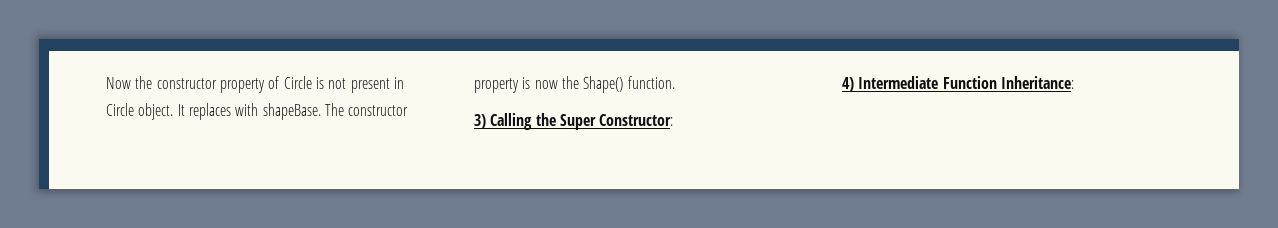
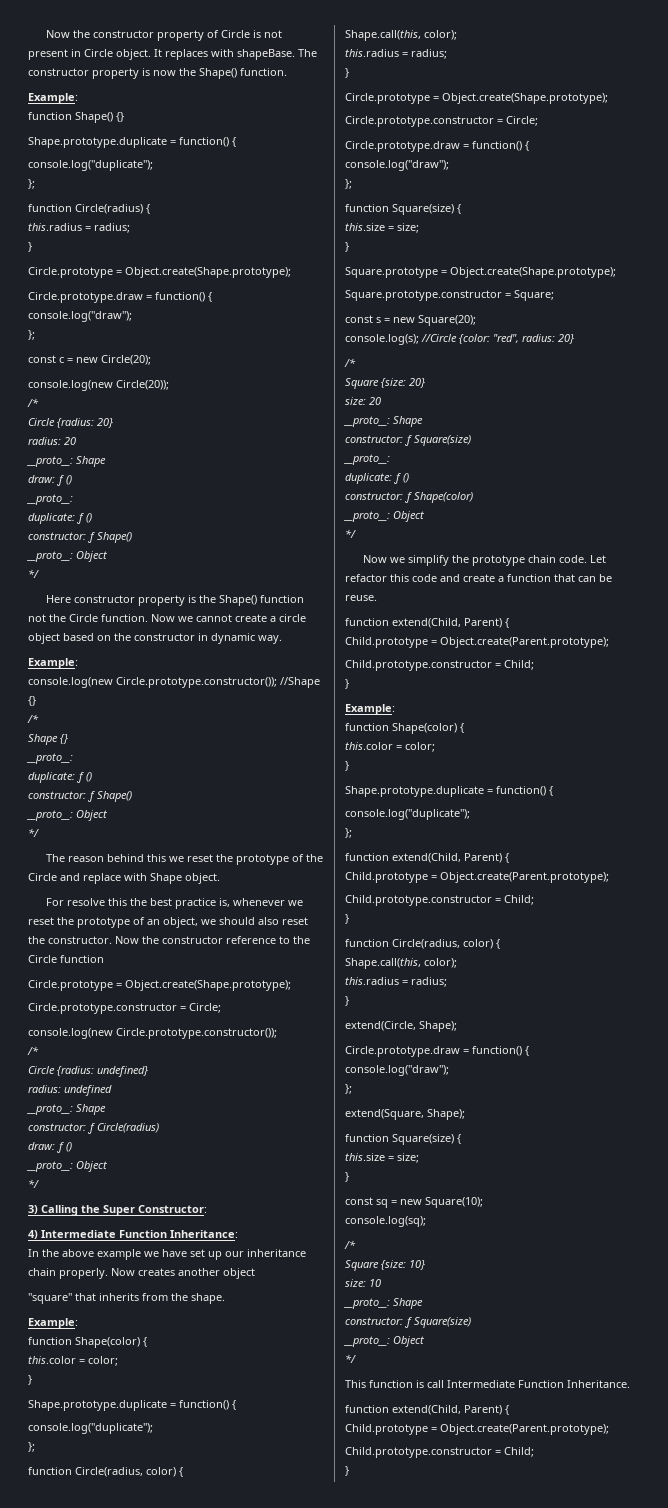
(675, 82) none -> [28,93,78,104] [28,112,124,123] [28,137,236,148] [28,160,153,171] [28,179,35,189] [28,204,150,214] [28,223,130,233] [28,242,32,252] [28,267,291,278] [28,292,212,303] [28,311,132,322] [28,330,35,340] [28,355,151,365] [28,380,169,391] [27,398,39,407] [28,418,113,428] [28,437,76,445] [26,456,106,467] [28,475,72,486] [26,494,73,505] [28,513,92,524] [28,532,132,543] [26,551,107,562] [28,569,39,578] [45,595,304,606] [28,614,306,622] [28,633,282,644] [28,658,78,669] [28,677,320,688] [28,696,36,706] [27,714,39,723] [28,734,68,745] [26,753,73,764] [28,772,92,783] [28,791,132,802] [26,810,107,821] [28,828,39,837] [45,854,323,865] [28,873,220,884] [45,898,303,909] [28,917,308,928] [28,936,310,944] [28,955,104,963] [28,980,291,991] [28,1003,221,1014] [28,1028,277,1039] [27,1046,39,1055] [28,1066,148,1077] [28,1085,112,1096] [26,1104,106,1115] [28,1123,159,1134] [28,1142,72,1153] [26,1161,107,1172] [28,1179,39,1188] // Example: // function Shape() {} // Shape.prototype.duplicate = function() { // console.log("duplicate"); // }; // function Circle(radius) { // this.radius = radius; // } // Circle.prototype = Object.create(Shape.prototype); // Circle.prototype.draw = function() { // console.log("draw"); // }; // const c = new Circle(20); // console.log(new Circle(20)); // /* // Circle {radius: 20} // radius: 20 // __proto__: Shape // draw: ƒ () // __proto__: // duplicate: ƒ () // constructor: ƒ Shape() // __proto__: Object // */ // Here constructor property is the Shape() function not the Circle function. Now we cannot create a circle object based on the constructor in dynamic way. // Example: // console.log(new Circle.prototype.constructor()); //Shape {} // /* // Shape {} // __proto__: // duplicate: ƒ () // constructor: ƒ Shape() // __proto__: Object // */ // The reason behind this we reset the prototype of the Circle and replace with Shape object. // For resolve this the best practice is, whenever we reset the prototype of an object, we should also reset the constructor. Now the constructor reference to the Circle function // Circle.prototype = Object.create(Shape.prototype); // Circle.prototype.constructor = Circle; // console.log(new Circle.prototype.constructor()); // /* // Circle {radius: undefined} // radius: undefined // __proto__: Shape // constructor: ƒ Circle(radius) // draw: ƒ () // __proto__: Object // */
(1074, 82) none -> [28,1249,306,1260] [28,1268,255,1279] [28,1293,225,1304] [28,1318,78,1329] [28,1337,147,1348] [28,1356,118,1366] [28,1375,32,1385] [28,1400,236,1411] [28,1423,153,1434] [28,1442,35,1452] [28,1467,183,1477] [345,30,457,41] [345,49,447,59] [345,68,349,78] [345,93,608,104] [345,116,538,127] [345,141,529,152] [345,160,449,171] [345,179,352,189] [345,204,461,215] [345,223,419,233] [345,242,349,252] [345,267,616,278] [345,290,554,301] [345,315,476,326] [345,334,574,345] [344,358,356,367] [345,378,425,389] [345,397,381,405] [343,416,423,427] [345,435,471,446] [343,454,390,465] [345,473,409,484] [345,492,473,503] [343,511,424,522] [345,529,356,538] [362,555,606,566] [345,574,612,582] [345,595,377,601] [345,618,509,628] [345,637,609,648] [345,660,534,671] [345,679,349,689] [345,704,395,715] [345,723,464,734] [345,742,435,752] [345,761,349,771] [345,786,553,797] [345,809,470,820] [345,828,352,838] [345,853,509,863] [345,872,609,883] [345,895,534,906] [345,914,349,924] [345,939,500,949] [345,958,457,969] [345,977,447,987] [345,996,349,1006] [345,1021,457,1032] [345,1046,529,1057] [345,1065,449,1076] [345,1084,352,1094] [345,1109,465,1120] [345,1134,461,1145] [345,1153,419,1163] [345,1172,349,1182] [345,1197,483,1208] [345,1216,426,1227] [344,1240,356,1249] [345,1260,425,1271] [345,1279,381,1287] [343,1298,423,1309] [345,1317,471,1328] [343,1336,424,1347] [345,1354,356,1363] [345,1380,630,1388] [345,1405,509,1415] [345,1424,609,1435] [345,1447,534,1458] [345,1466,349,1476] // In the above example we have set up our inheritance chain properly. Now creates another object // "square" that inherits from the shape. // Example: // function Shape(color) { // this.color = color; // } // Shape.prototype.duplicate = function() { // console.log("duplicate"); // }; // function Circle(radius, color) { // Shape.call(this, color); // this.radius = radius; // } // Circle.prototype = Object.create(Shape.prototype); // Circle.prototype.constructor = Circle; // Circle.prototype.draw = function() { // console.log("draw"); // }; // function Square(size) { // this.size = size; // } // Square.prototype = Object.create(Shape.prototype); // Square.prototype.constructor = Square; // const s = new Square(20); // console.log(s); //Circle {color: "red", radius: 20} // /* // Square {size: 20} // size: 20 // __proto__: Shape // constructor: ƒ Square(size) // __proto__: // duplicate: ƒ () // constructor: ƒ Shape(color) // __proto__: Object // */ // Now we simplify the prototype chain code. Let refactor this code and create a function that can be reuse. // function extend(Child, Parent) { // Child.prototype = Object.create(Parent.prototype); // Child.prototype.constructor = Child; // } // Example: // function Shape(color) { // this.color = color; // } // Shape.prototype.duplicate = function() { // console.log("duplicate"); // }; // function extend(Child, Parent) { // Child.prototype = Object.create(Parent.prototype); // Child.prototype.constructor = Child; // } // function Circle(radius, color) { // Shape.call(this, color); // this.radius = radius; // } // extend(Circle, Shape); // Circle.prototype.draw = function() { // console.log("draw"); // }; // extend(Square, Shape); // function Square(size) { // this.size = size; // } // const sq = new Square(10); // console.log(sq); // /* // Square {size: 10} // size: 10 // __proto__: Shape // constructor: ƒ Square(size) // __proto__: Object // */ // This function is call Intermediate Function Inheritance. // function extend(Child, Parent) { // Child.prototype = Object.create(Parent.prototype); // Child.prototype.constructor = Child; // }

